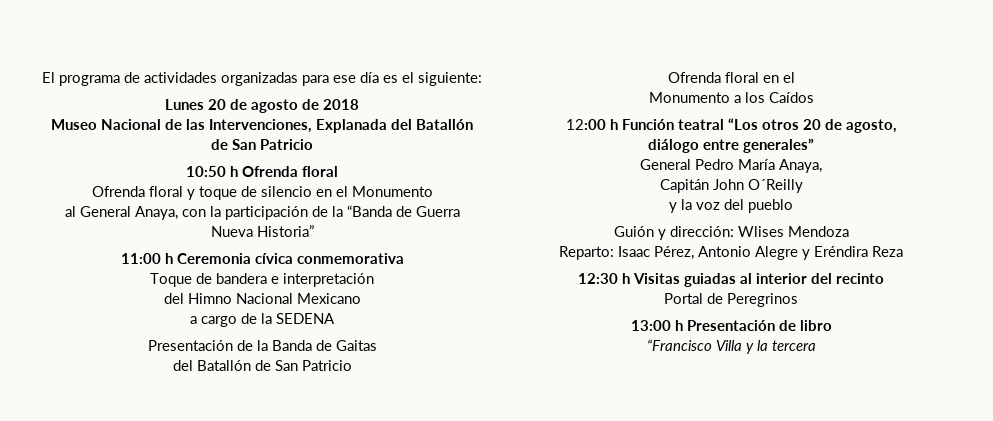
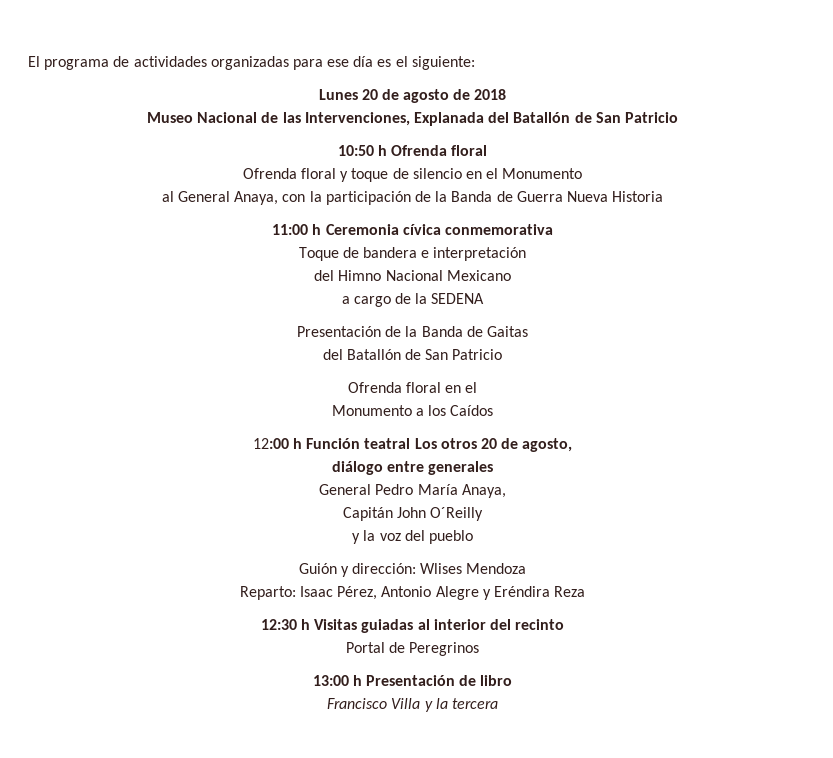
[346,205,392,217] “Banda -> [451,191,493,202] Banda
[256,225,314,237] Historia” -> [612,191,664,202] Historia
[727,118,758,130] “Los -> [414,438,437,449] Los
[743,138,814,153] generales” -> [428,461,494,475] generales
[646,339,712,351] “Francisco -> [327,698,388,709] Francisco

